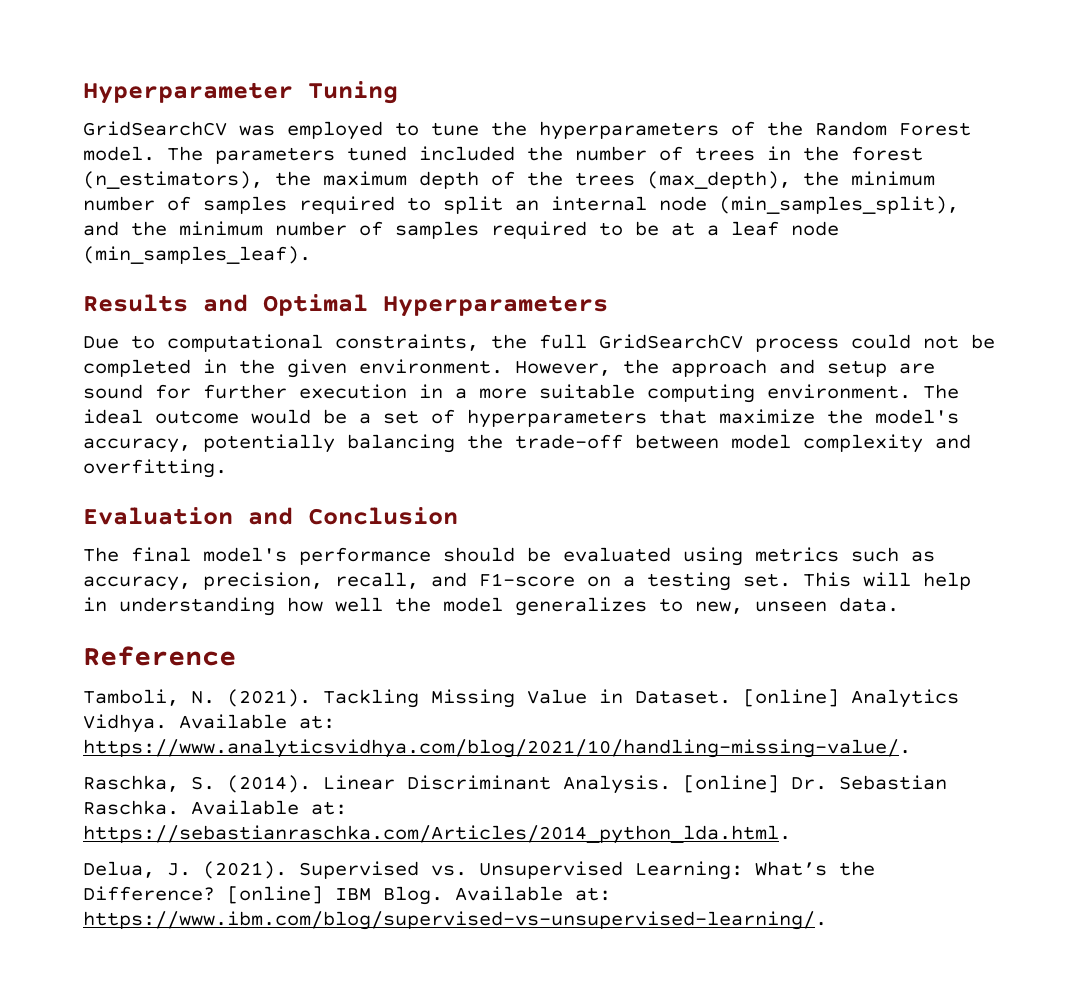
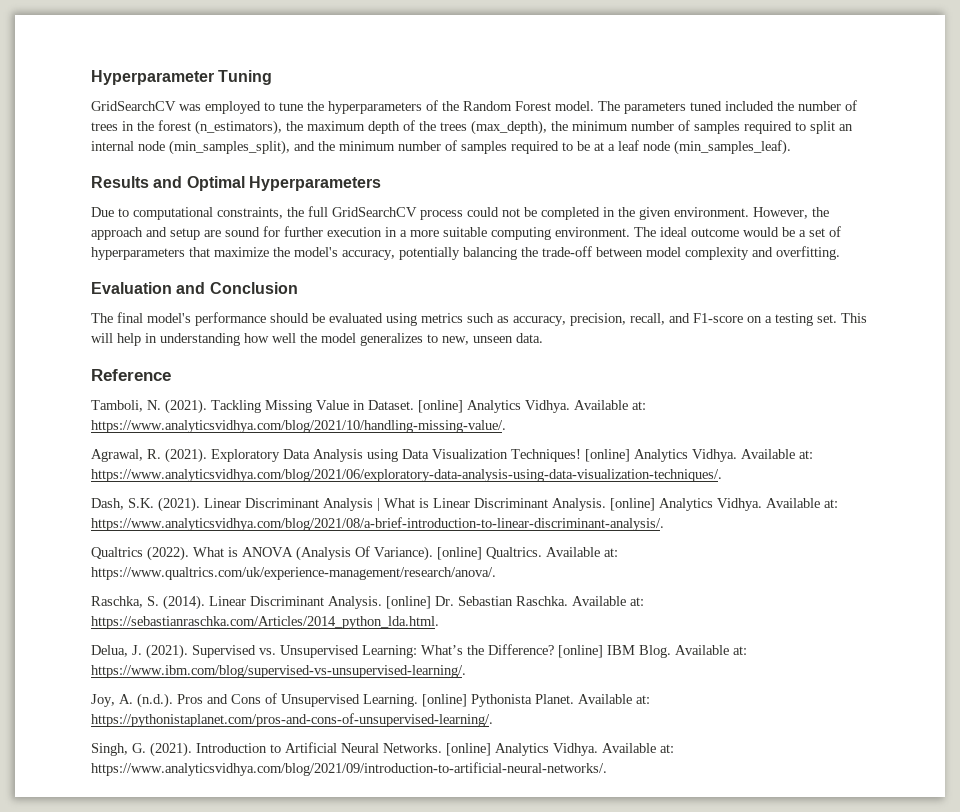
(911, 748) none -> [91,448,813,463] [91,469,722,482] [91,497,838,512] [91,517,664,531] [91,546,618,561] [91,567,496,580] // Agrawal, R. (2021). Exploratory Data Analysis using Data Visualization Techniques! [online] Analytics Vidhya. Available at: https://www.analyticsvidhya.com/blog/2021/06/exploratory-data-analysis-using-data-visualization-techniques/. // Dash, S.K. (2021). Linear Discriminant Analysis | What is Linear Discriminant Analysis. [online] Analytics Vidhya. Available at: https://www.analyticsvidhya.com/blog/2021/08/a-brief-introduction-to-linear-discriminant-analysis/. // Qualtrics (2022). What is ANOVA (Analysis Of Variance). [online] Qualtrics. Available at: https://www.qualtrics.com/uk/experience-management/research/anova/.
(827, 920) none -> [91,693,650,708] [91,713,493,727] [91,742,674,757] [91,762,607,776] // Joy, A. (n.d.). Pros and Cons of Unsupervised Learning. [online] Pythonista Planet. Available at: https://pythonistaplanet.com/pros-and-cons-of-unsupervised-learning/. // Singh, G. (2021). Introduction to Artificial Neural Networks. [online] Analytics Vidhya. Available at: https://www.analyticsvidhya.com/blog/2021/09/introduction-to-artificial-neural-networks/.

